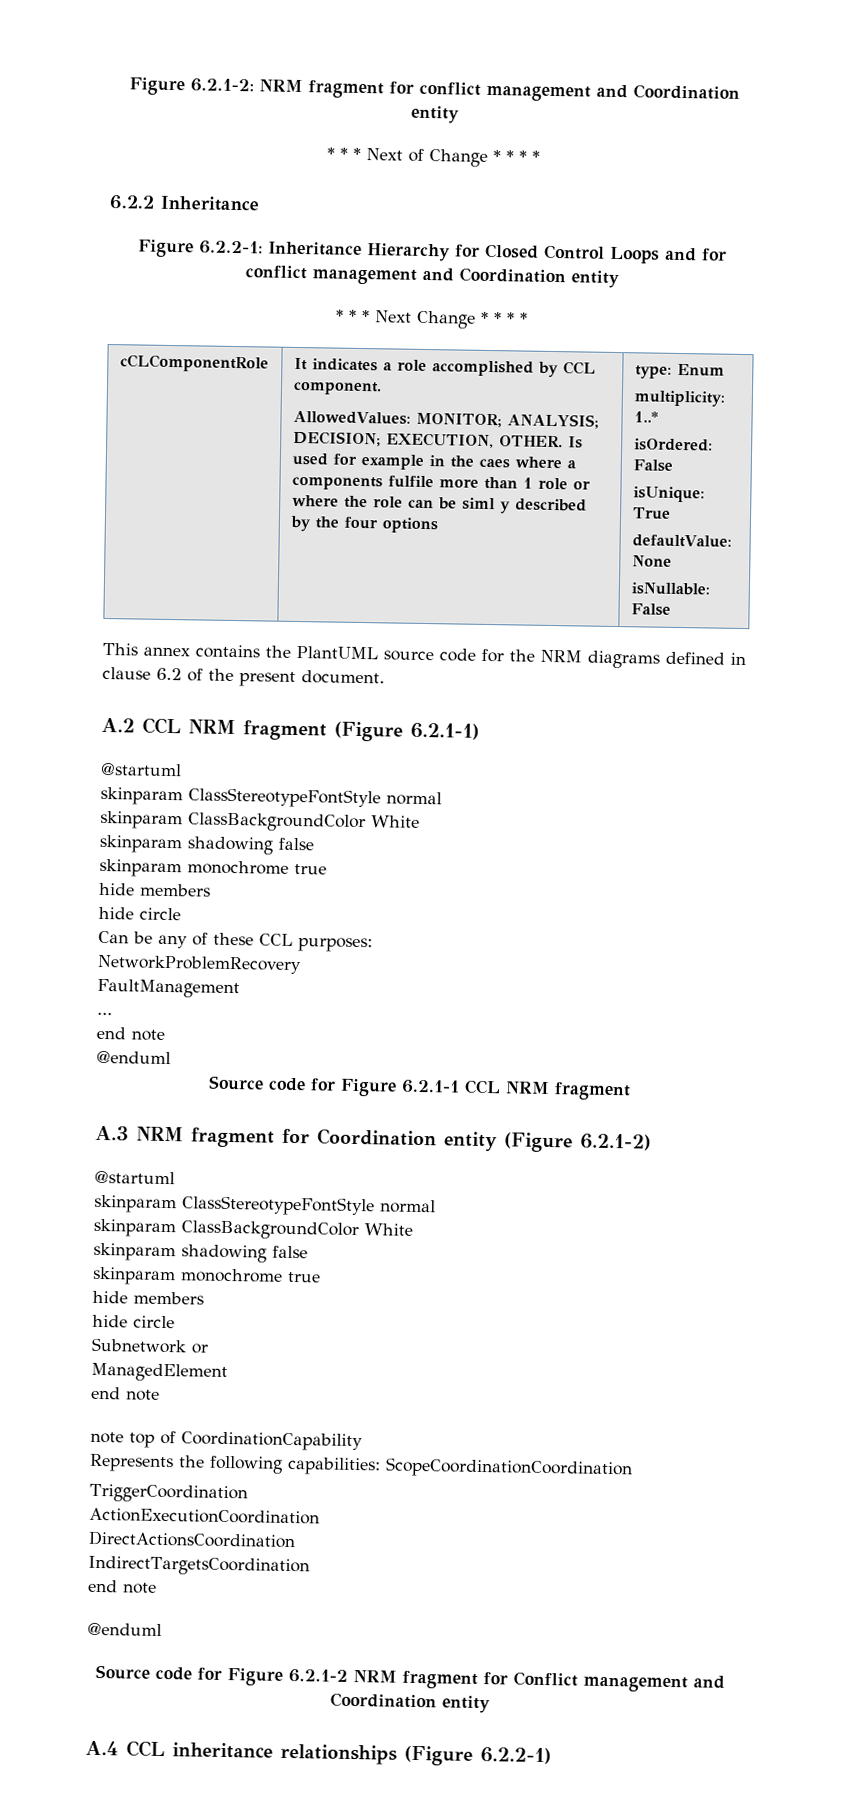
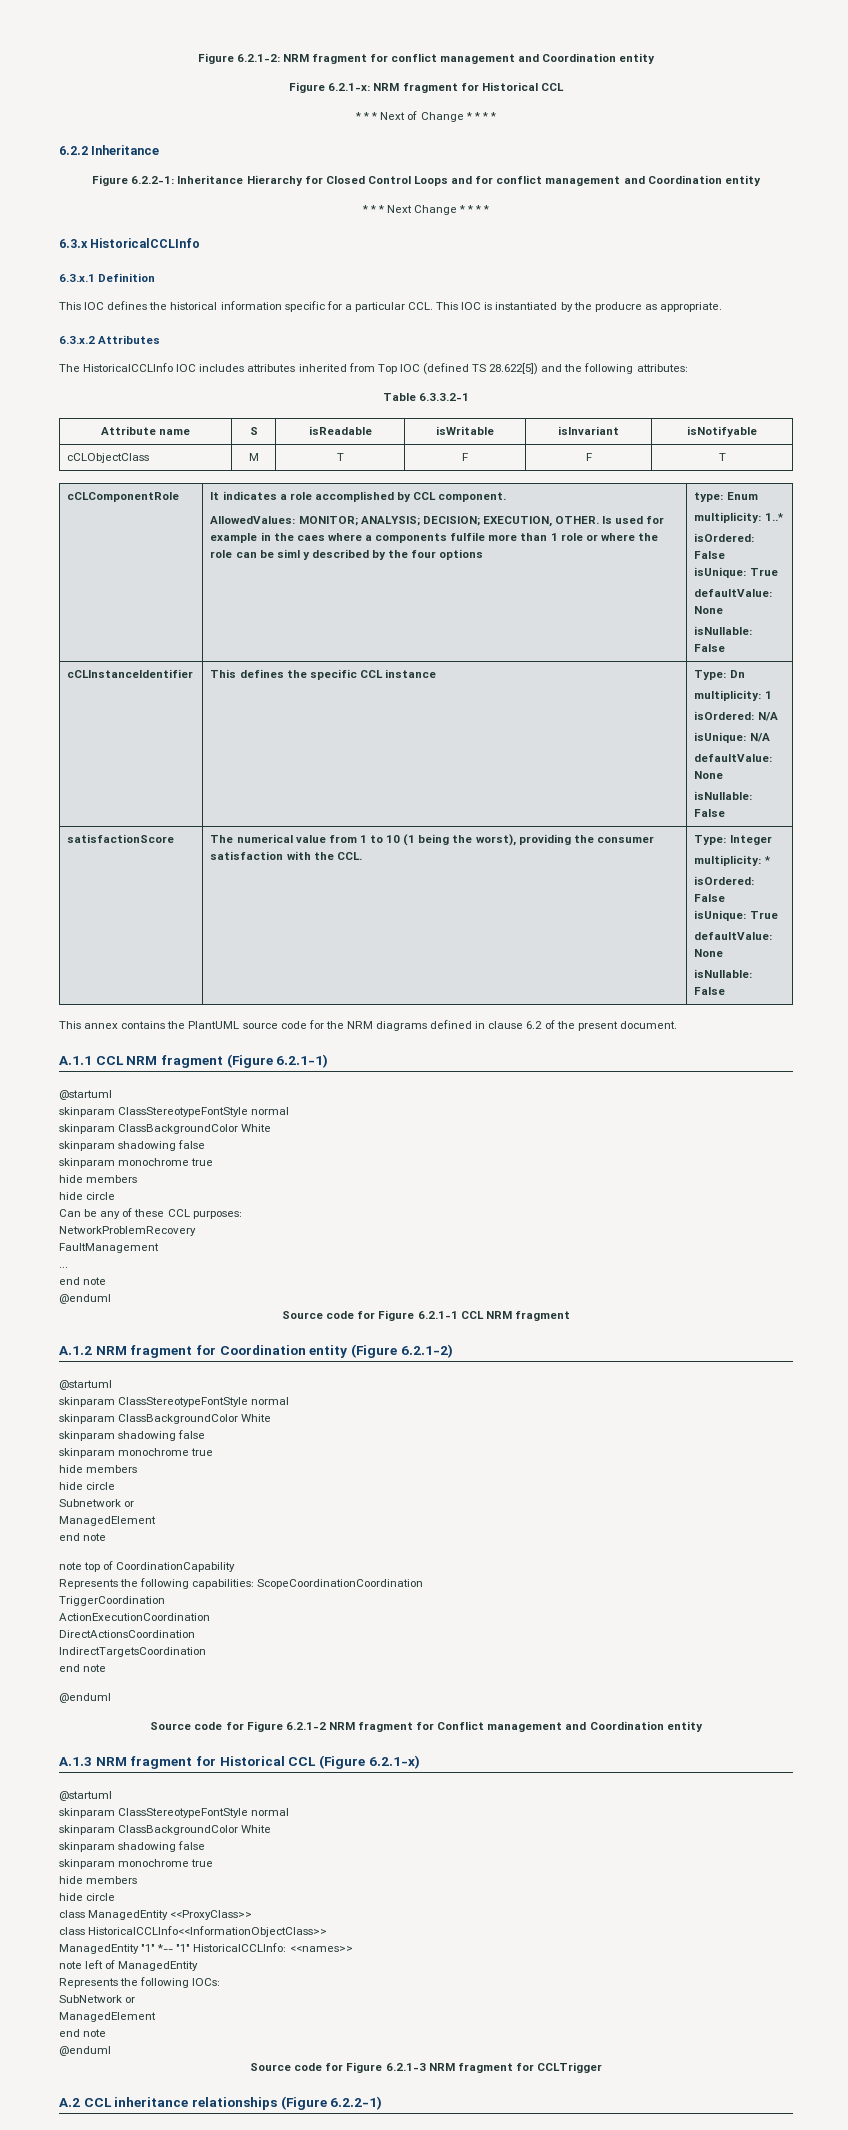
(459, 114) none -> [289,82,564,93] // Figure 6.2.1-x: NRM fragment for Historical CCL
(528, 318) none -> [59,238,201,248] [59,273,156,282] [59,301,722,312] [59,335,161,344] [59,363,688,375] [382,393,470,401] [100,426,191,435] [249,427,258,435] [308,426,372,435] [436,426,494,435] [558,426,619,435] [687,426,757,437] [67,453,150,463] [248,453,259,461] [336,453,344,461] [462,453,468,461] [585,453,592,461] [718,453,726,461] // 6.3.x HistoricalCCLInfo // 6.3.x.1 Definition // This IOC defines the historical information specific for a particular CCL. This IOC is instantiated by the producre as appropriate. // 6.3.x.2 Attributes // The HistoricalCCLInfo IOC includes attributes inherited from Top IOC (defined TS 28.622[5]) and the following attributes: // Table 6.3.3.2-1 // Attribute name | S | isReadable | isWritable | isInvariant | isNotifyable // cCLObjectClass | M | T | F | F | T
(671, 609) none -> [67,669,194,678] [210,669,437,680] [694,670,745,680] [694,690,772,701] [694,711,778,721] [694,732,770,743] [694,754,773,762] [694,771,724,779] [694,791,753,800] [694,809,726,817] [67,834,175,843] [210,834,654,846] [210,851,362,860] [694,835,772,845] [694,855,770,866] [694,876,755,885] [694,894,726,902] [694,910,778,921] [694,932,773,940] [694,949,724,957] [694,969,753,978] [694,987,726,995] // cCLInstanceIdentifier | This defines the specific CCL instance | Type: Dn // multiplicity: 1 // isOrdered: N/A // isUnique: N/A // defaultValue: None // isNullable: False // satisfactionScore | The numerical value from 1 to 10 (1 being the worst), providing the consumer satisfaction with the CCL. | Type: Integer // multiplicity: * // isOrdered: False // isUnique: True // defaultValue: None // isNullable: False
[101,717,135,733] A.2 -> [59,1056,92,1065] A.1.1
[95,1125,129,1141] A.3 -> [59,1346,92,1355] A.1.2
[85,1740,119,1756] A.4 -> [59,1755,420,1769] [59,1791,112,1801] [59,1808,290,1818] [59,1825,272,1835] [59,1841,206,1852] [59,1859,214,1869] [59,1876,138,1884] [59,1893,116,1901] [59,1910,253,1920] [59,1926,328,1937] [59,1943,353,1954] [59,1960,199,1971] [59,1977,221,1988] [59,1995,136,2003] [59,2012,156,2022] [59,2029,107,2037] [59,2046,111,2056] [250,2062,602,2073] [59,2098,80,2107] A.1.3 NRM fragment for Historical CCL (Figure 6.2.1-x) // @startuml // skinparam ClassStereotypeFontStyle normal // skinparam ClassBackgroundColor White // skinparam shadowing false // skinparam monochrome true // hide members // hide circle // class ManagedEntity <<ProxyClass>> // class HistoricalCCLInfo<<InformationObjectClass>> // ManagedEntity "1" *-- "1" HistoricalCCLInfo: <<names>> // note left of ManagedEntity // Represents the following IOCs: // SubNetwork or // ManagedElement // end note // @enduml // Source code for Figure 6.2.1-3 NRM fragment for CCLTrigger // A.2

